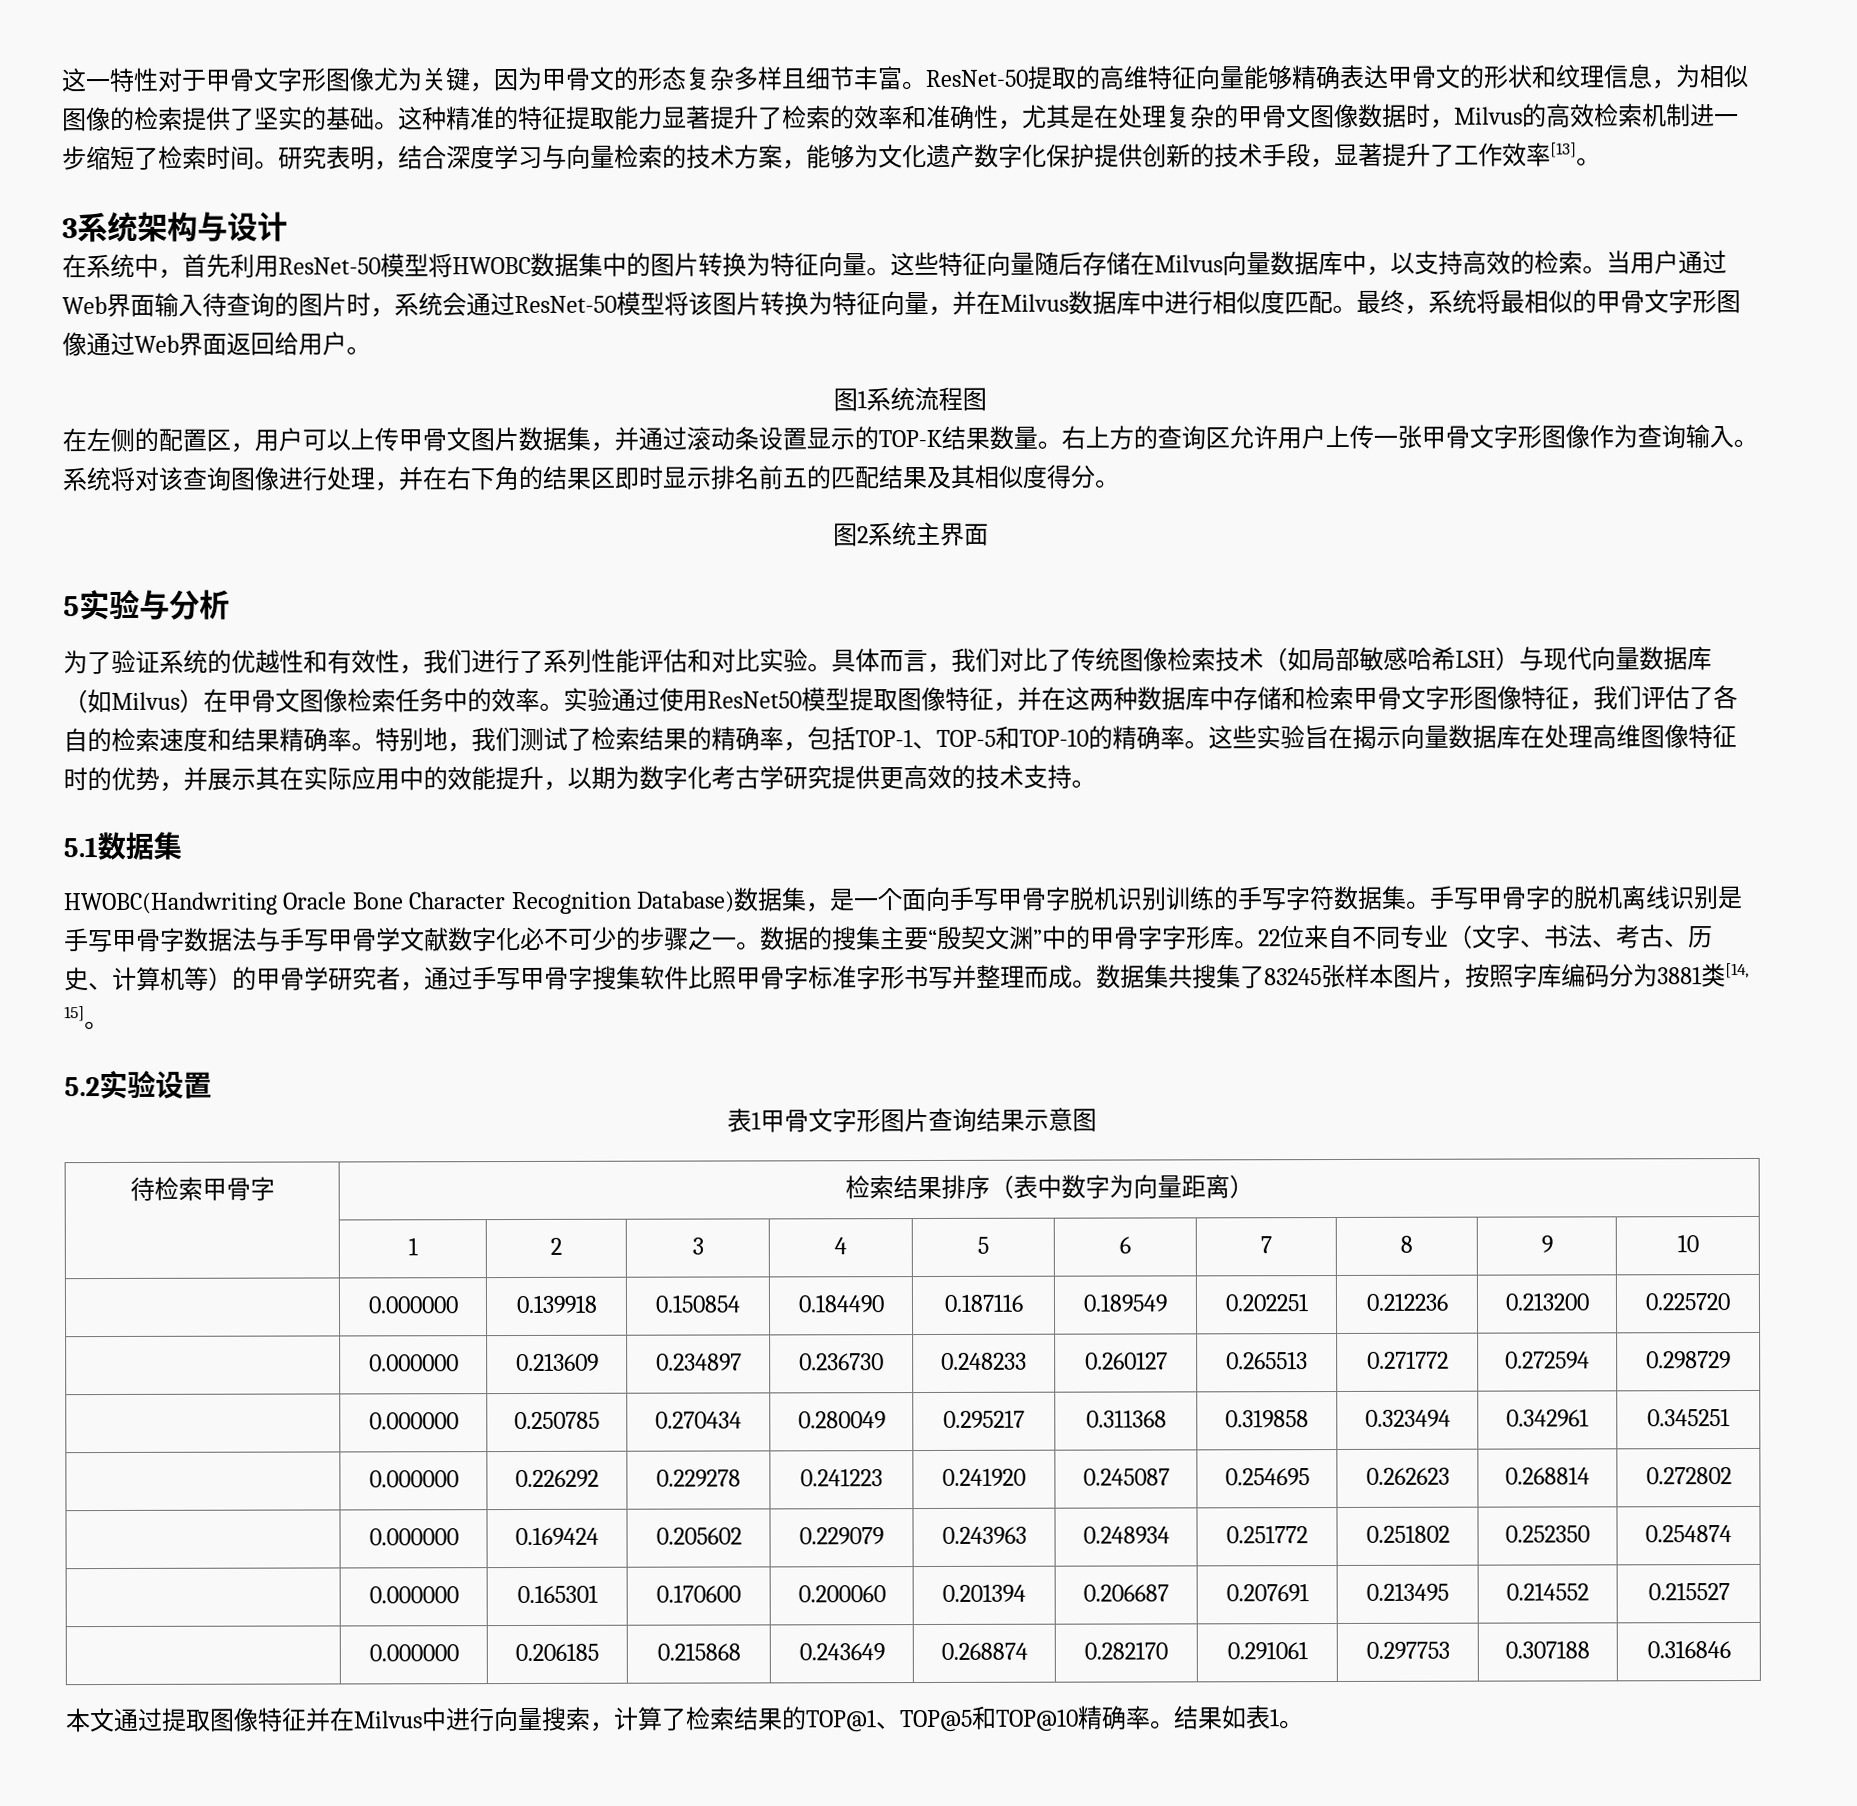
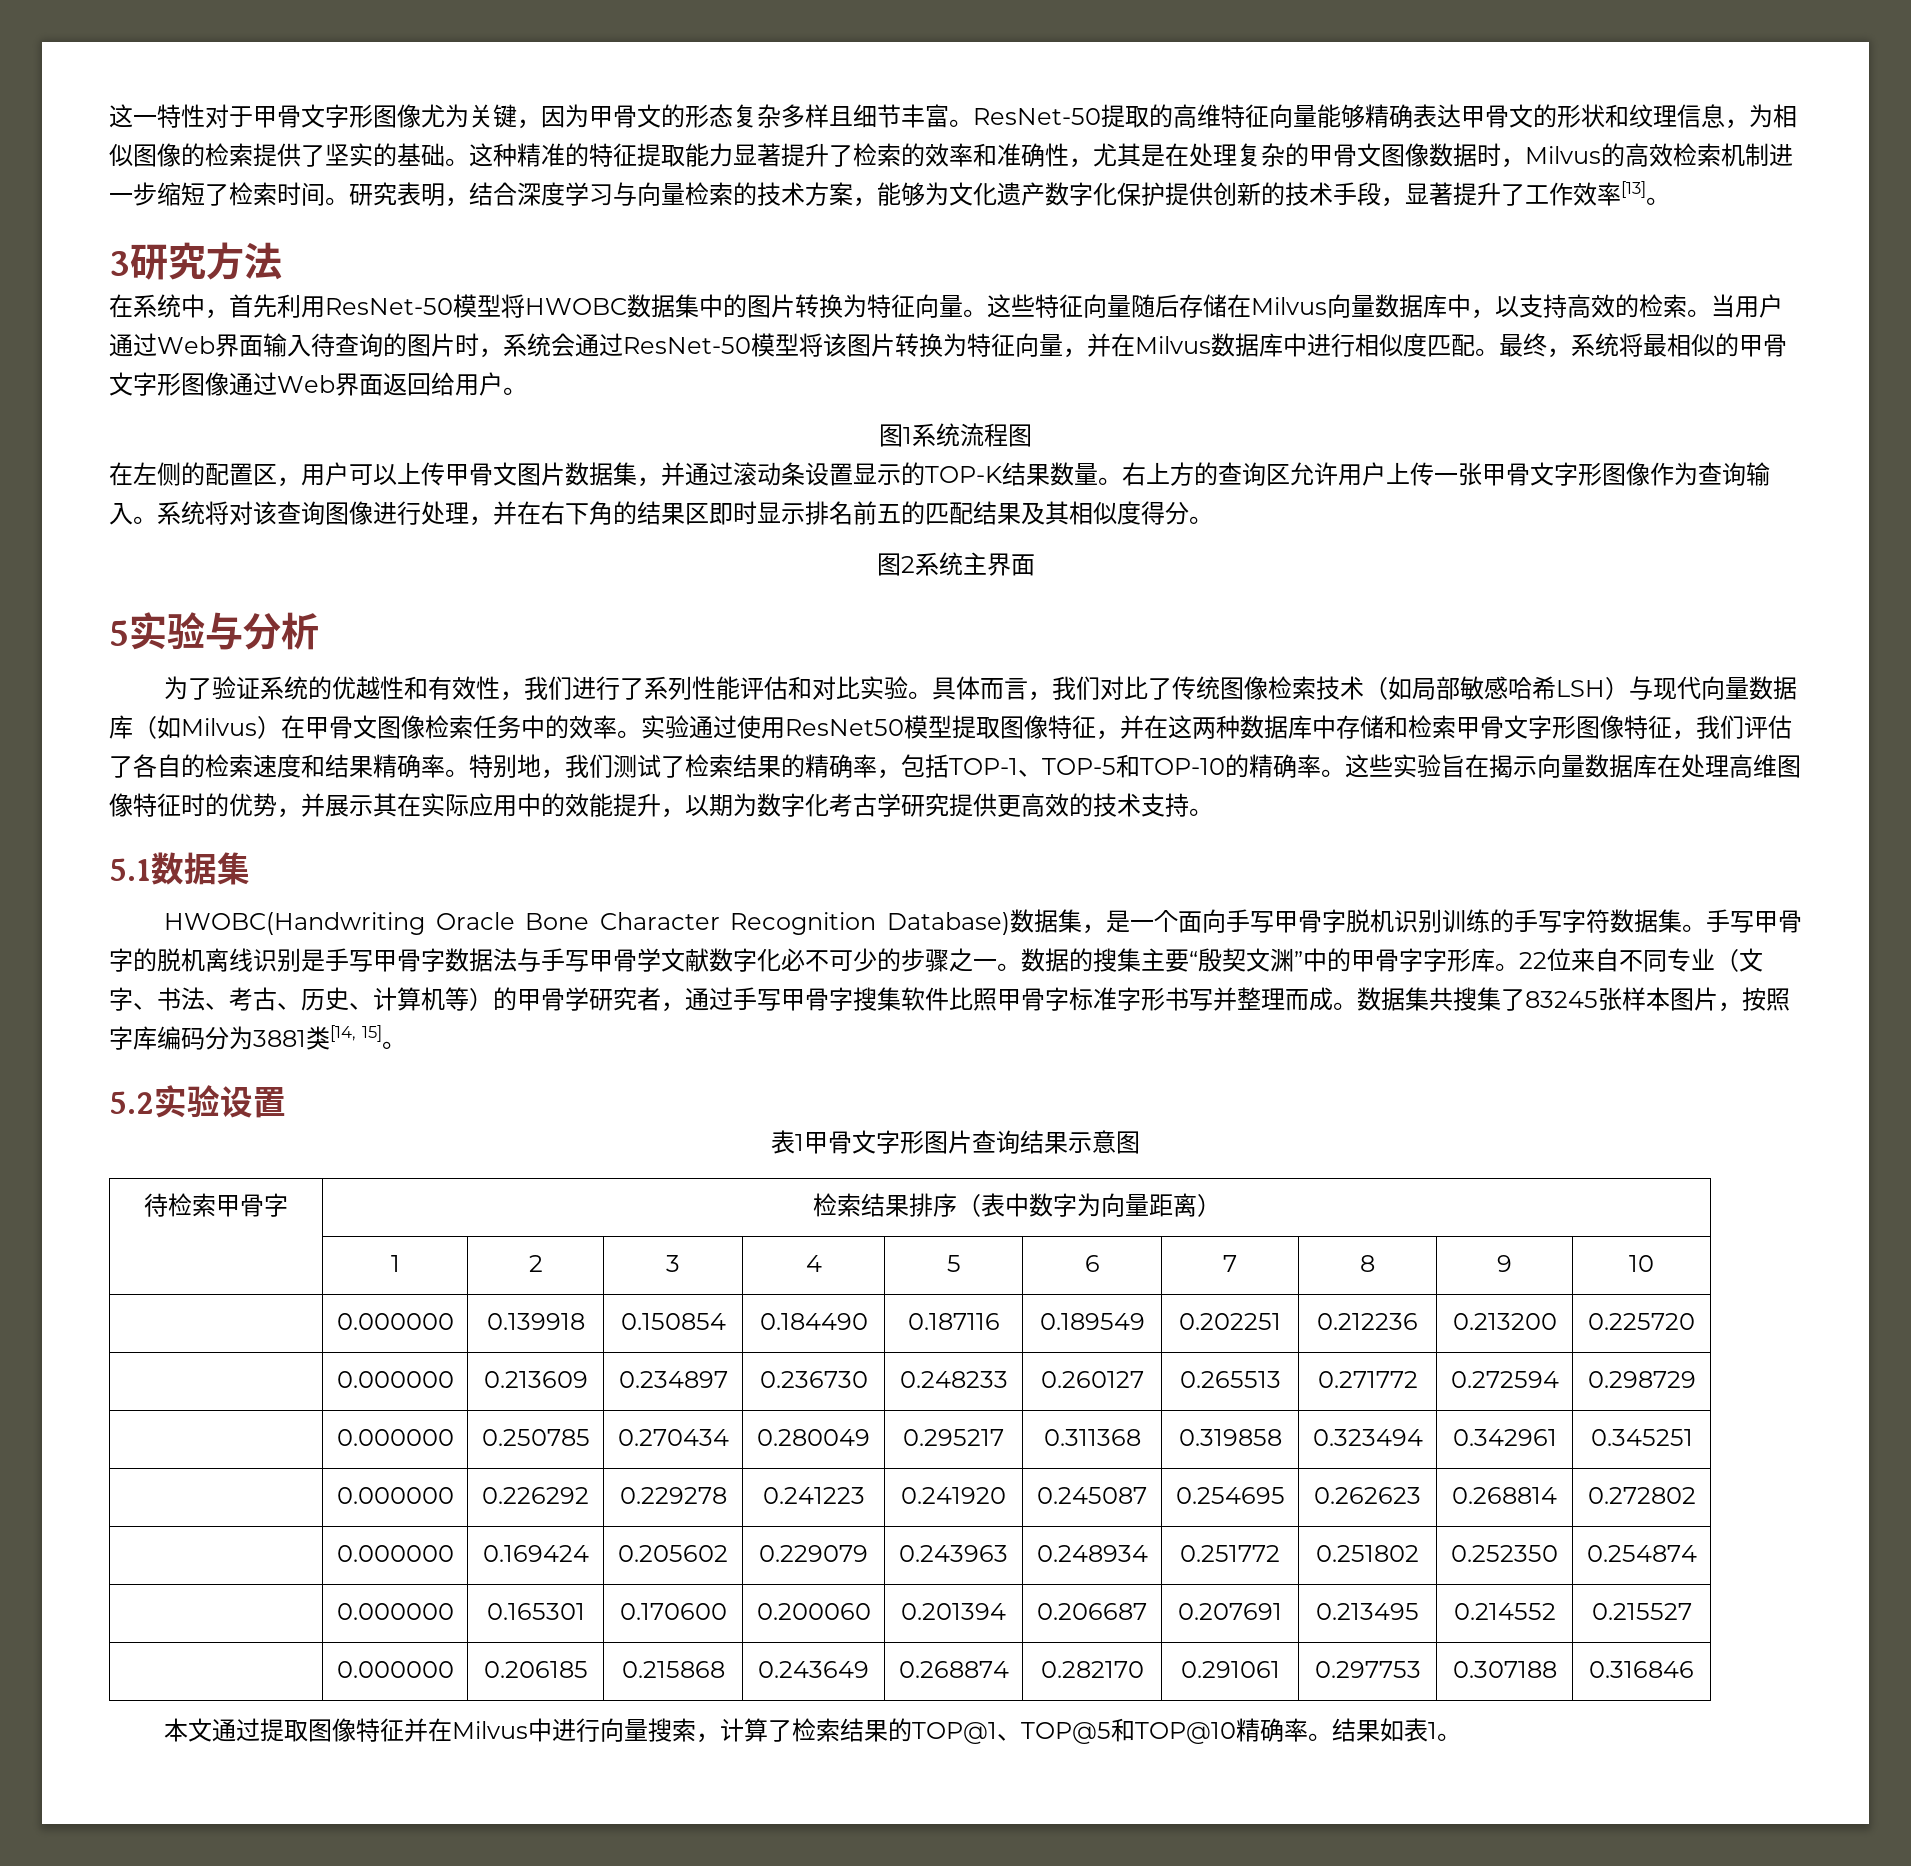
[77,211,288,243] 系统架构与设计 -> [130,242,282,280] 研究方法

